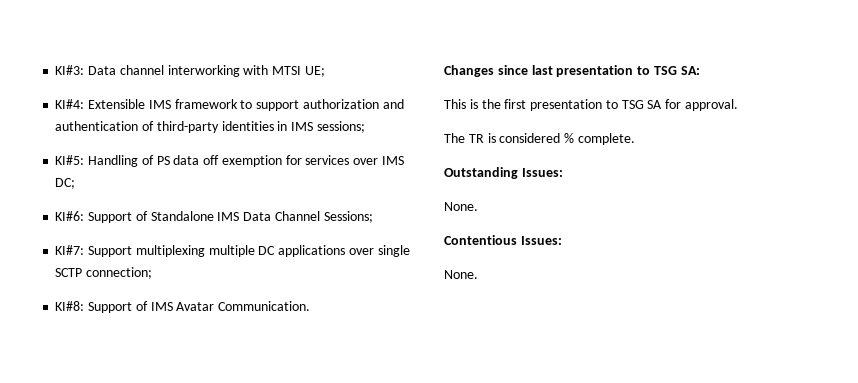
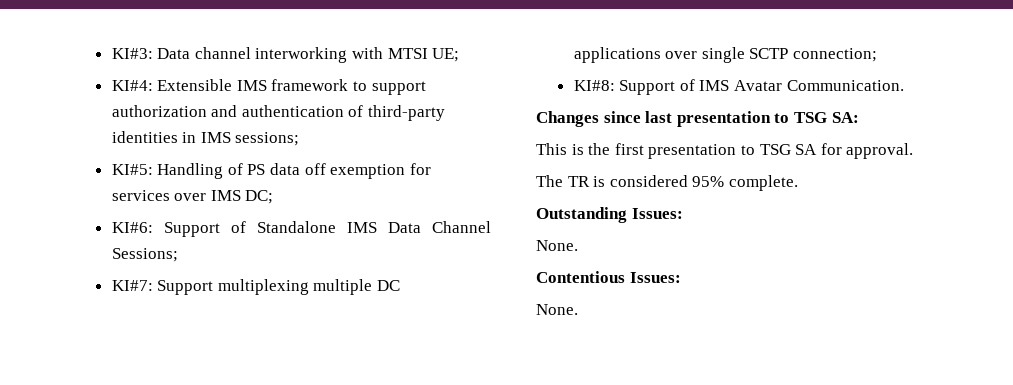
[564,133,575,143] % -> [692,176,725,187] 95%

